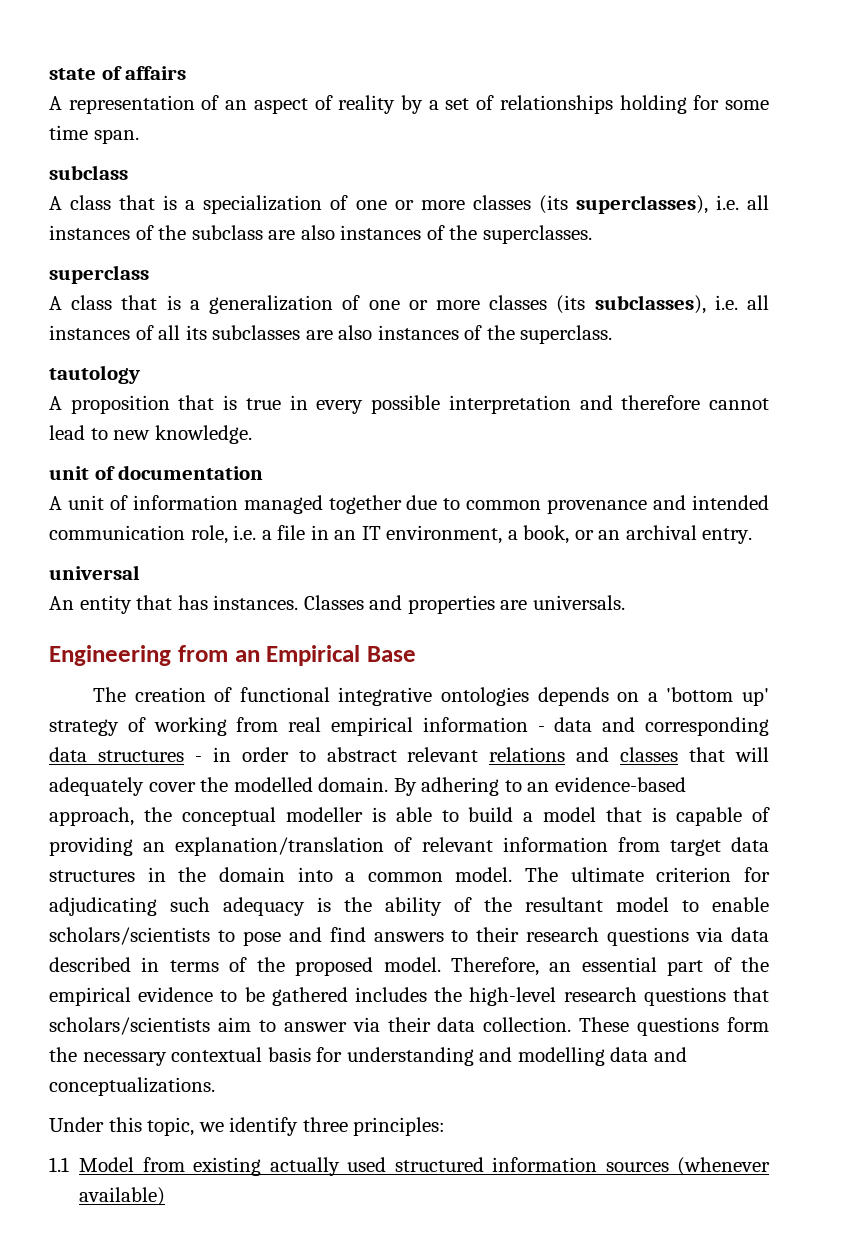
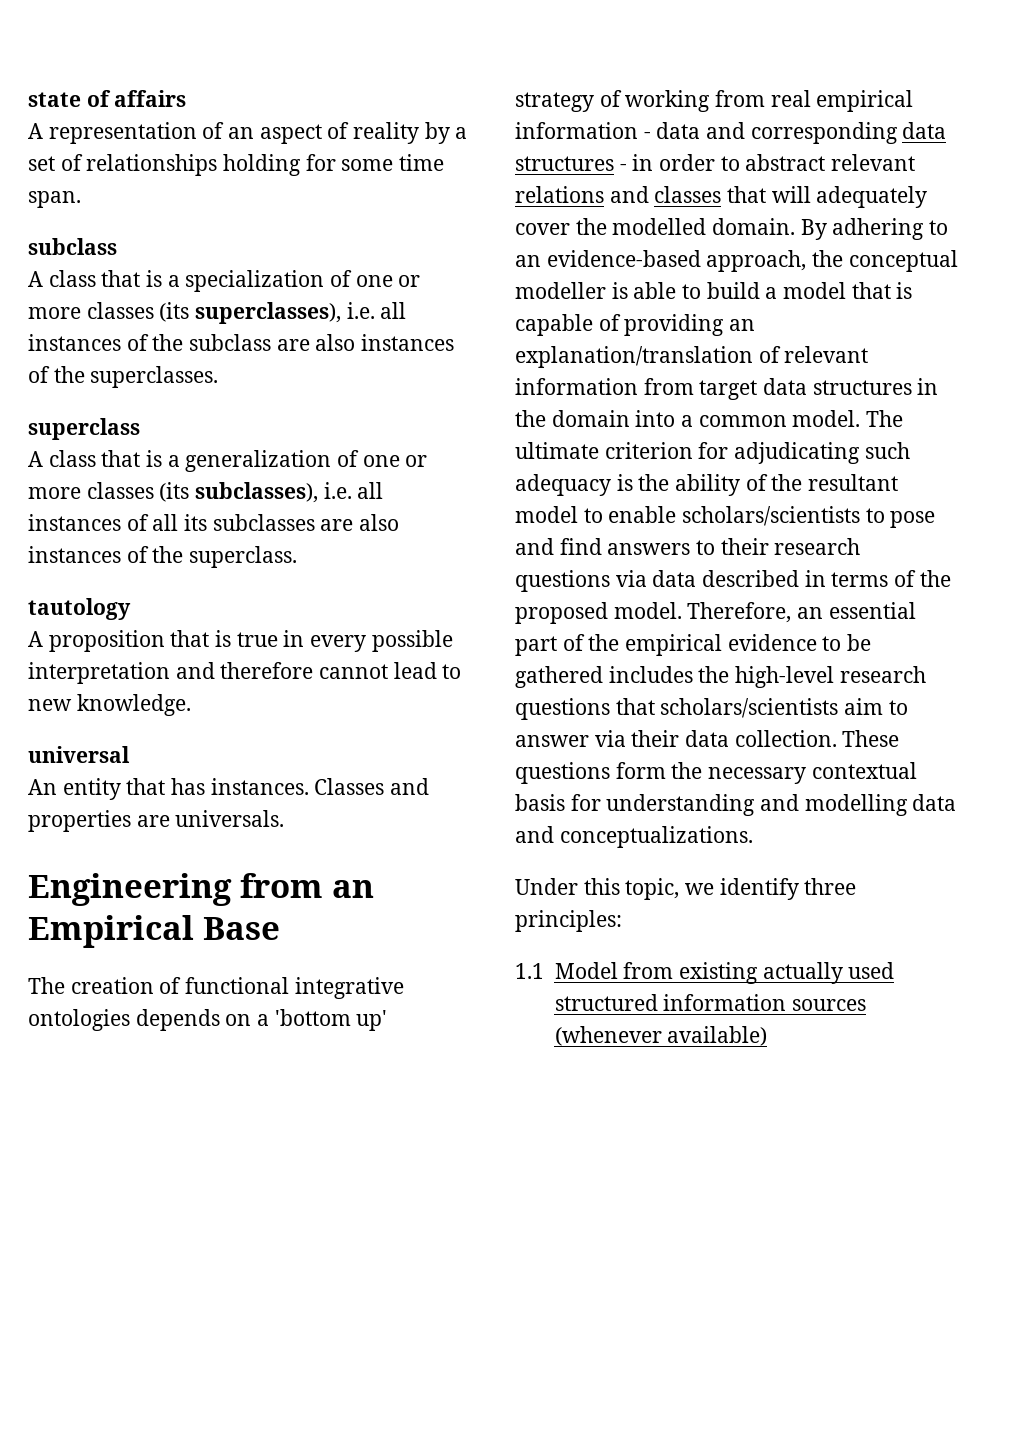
[49,465,264,480] [49,495,769,514] [49,525,753,544] // unit of documentation // A unit of information managed together due to common provenance and intended communication role, i.e. a file in an IT environment, a book, or an archival entry. -> (191, 705) none

